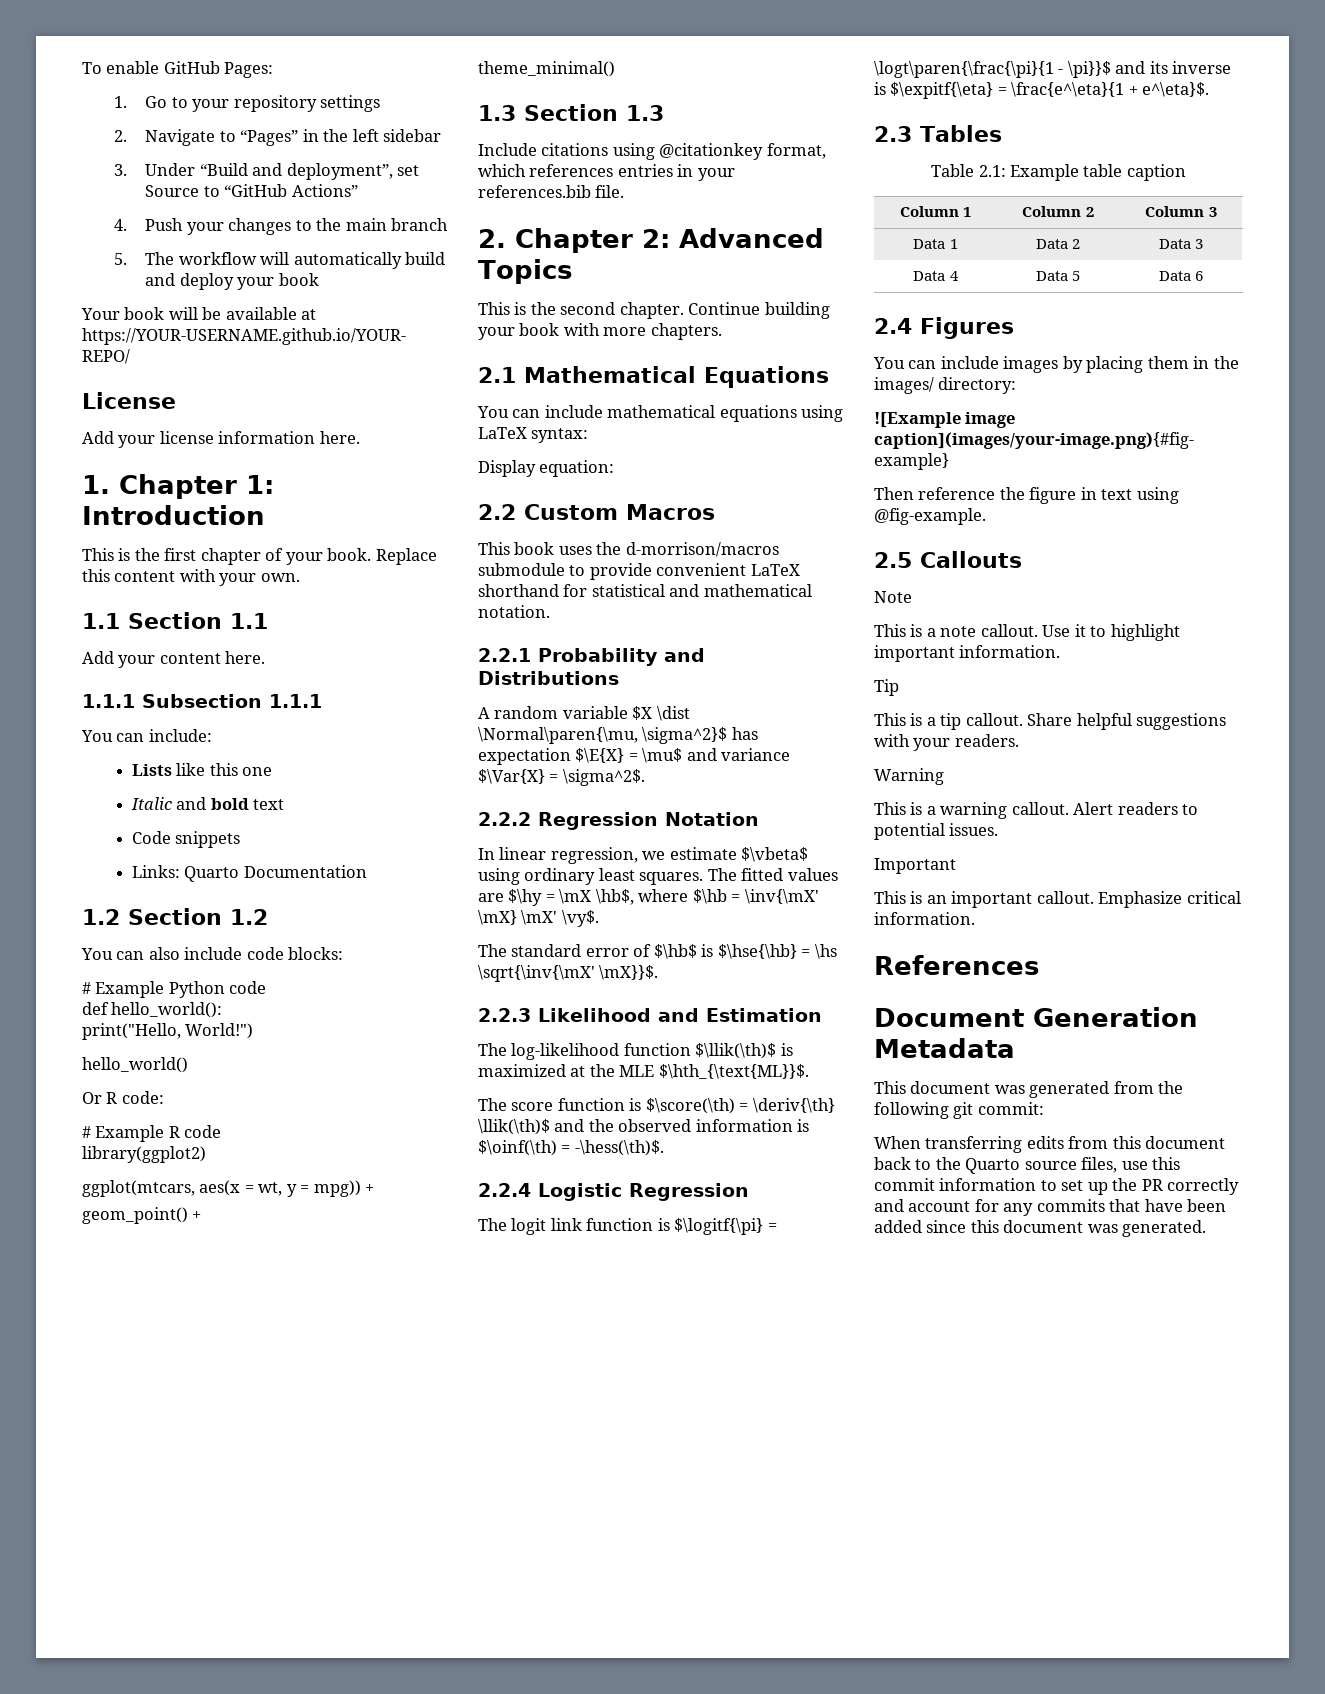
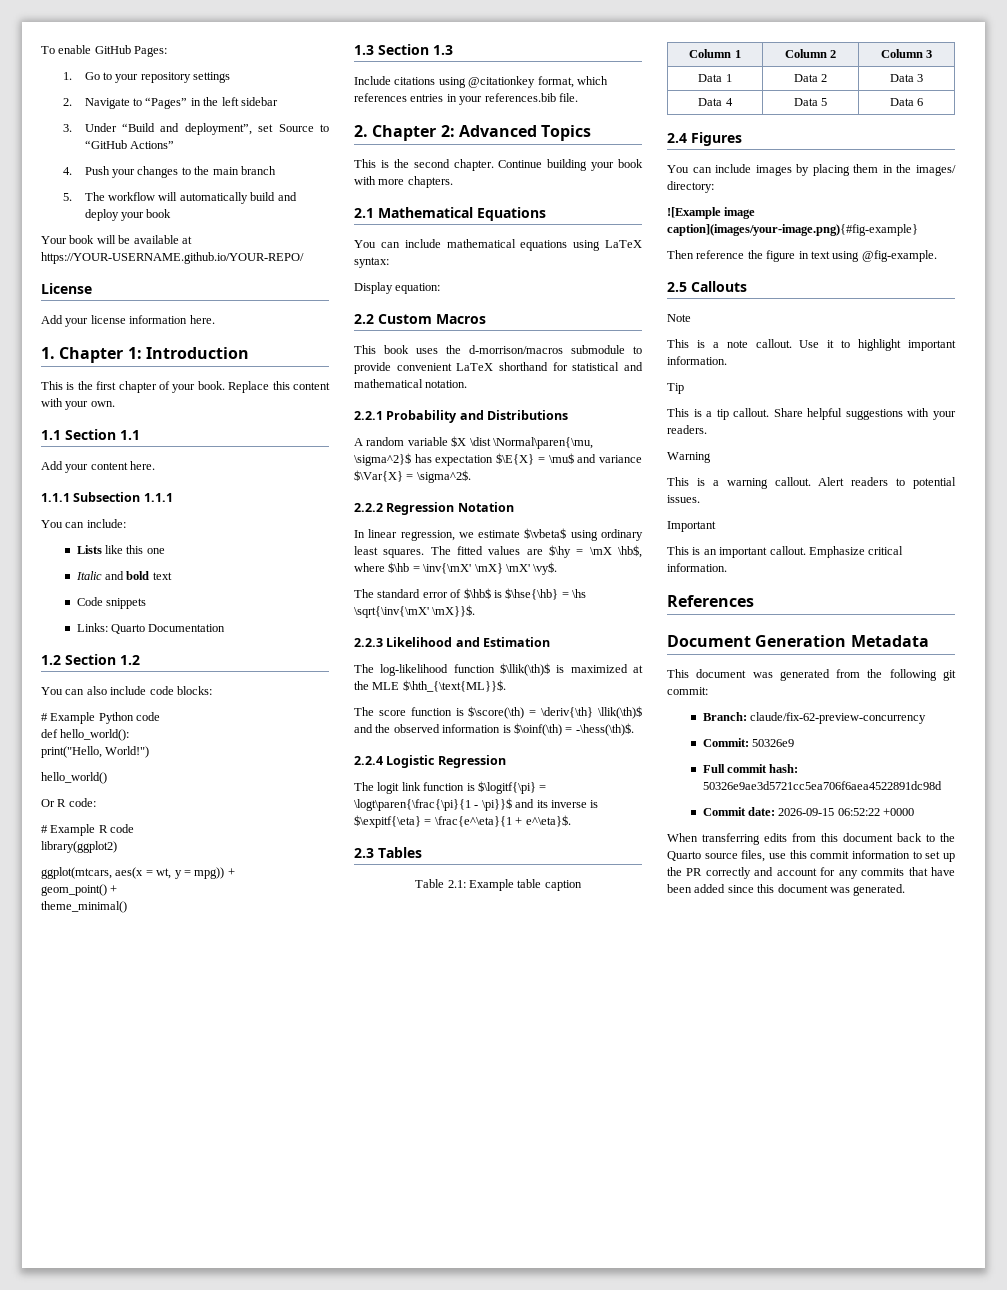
(1044, 1108) none -> [702,712,926,724] [702,738,794,747] [702,764,799,773] [702,781,942,790] [702,807,915,816] // Branch: claude/fix-62-preview-concurrency // Commit: 50326e9 // Full commit hash: 50326e9ae3d5721cc5ea706f6aea4522891dc98d // Commit date: 2026-09-15 06:52:22 +0000

